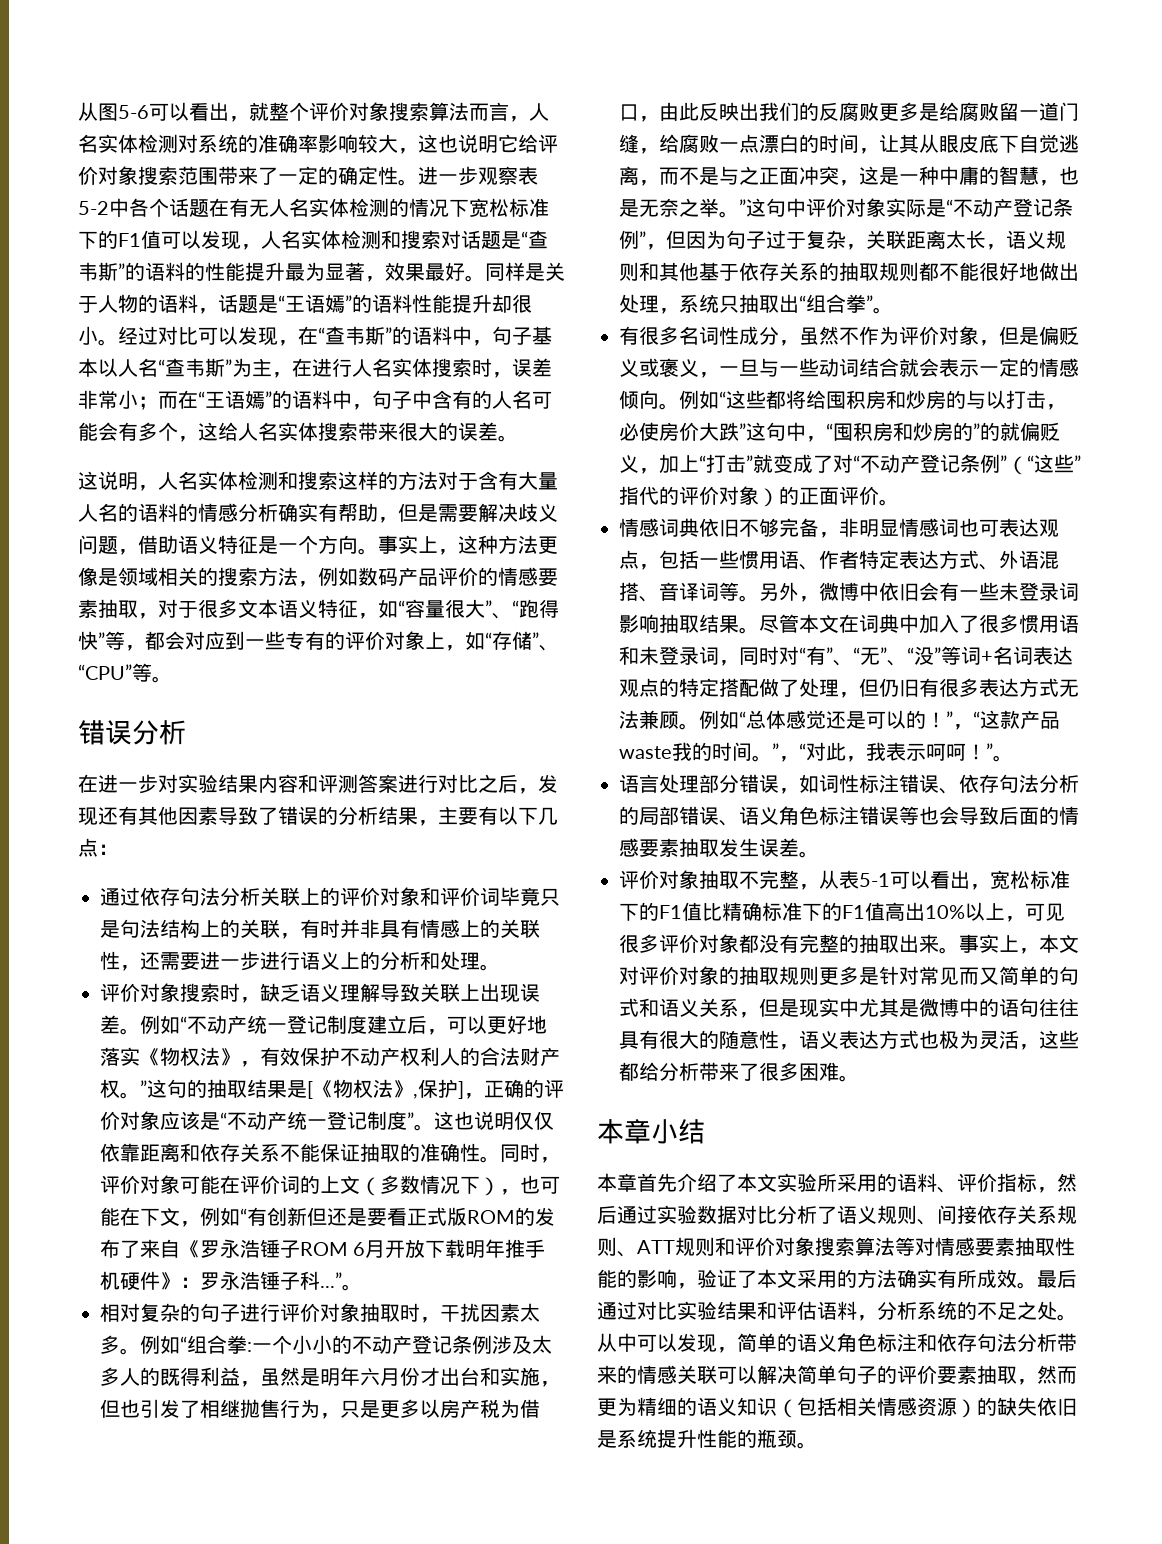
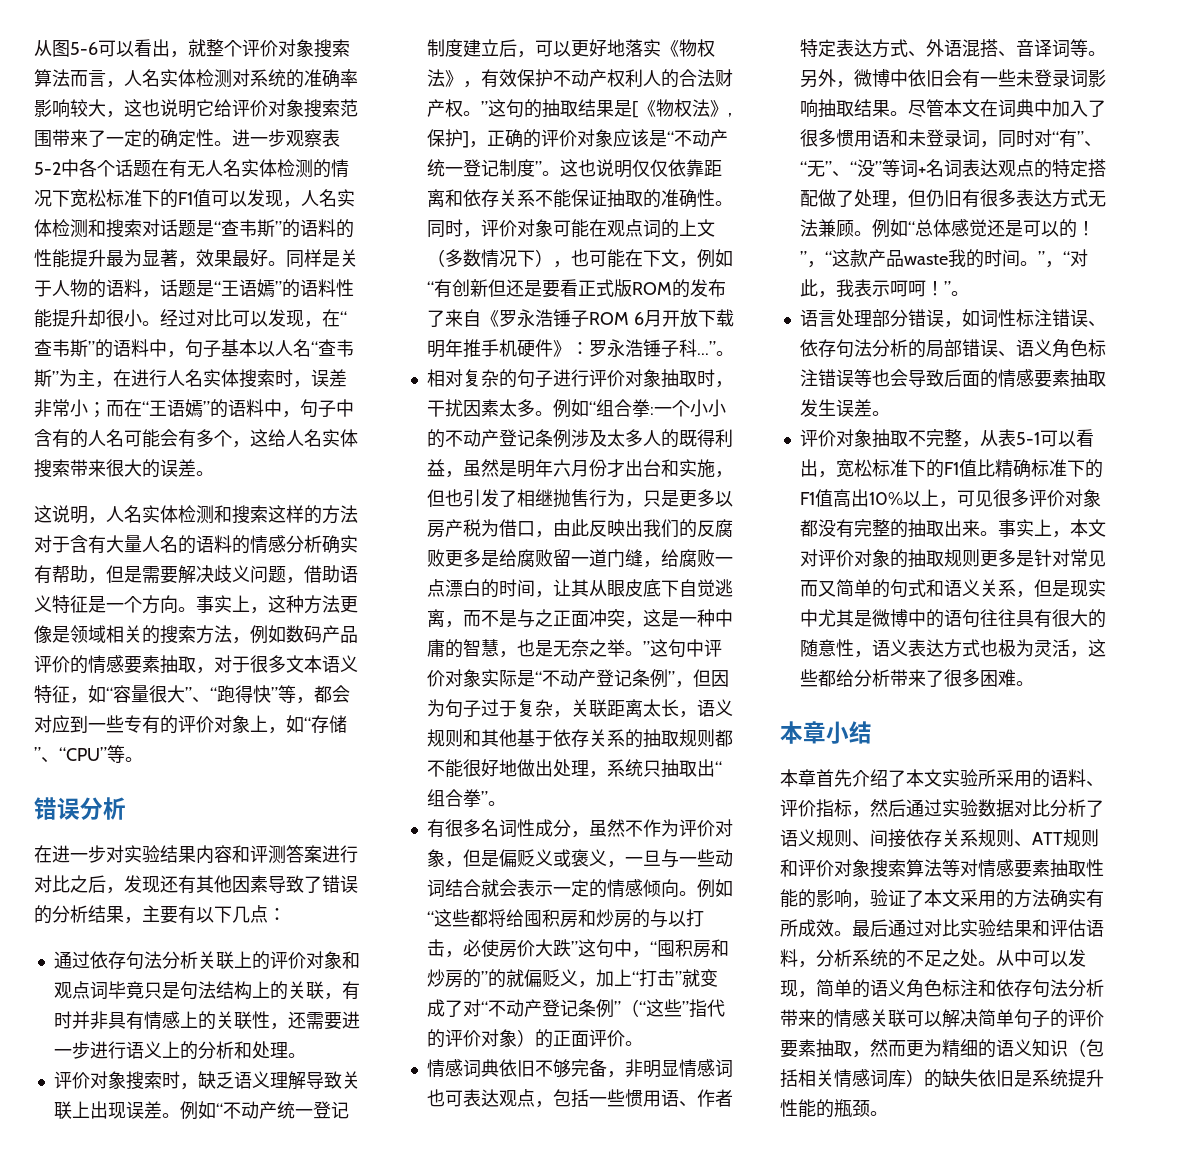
[440,887,480,906] 评价 -> [53,981,90,999] 观点
[240,1175,280,1194] 评价 -> [606,219,643,237] 观点
[917,1397,957,1417] 资源 -> [870,1069,906,1087] 词库

